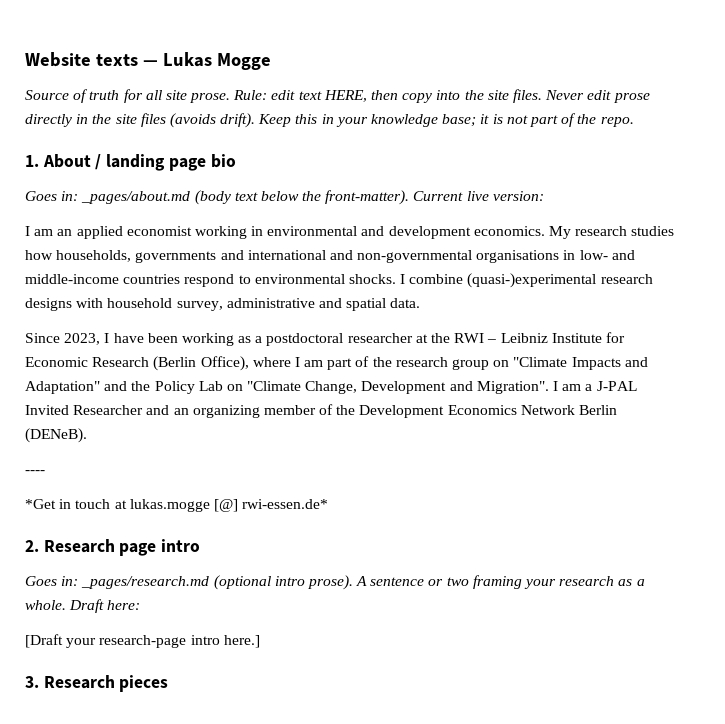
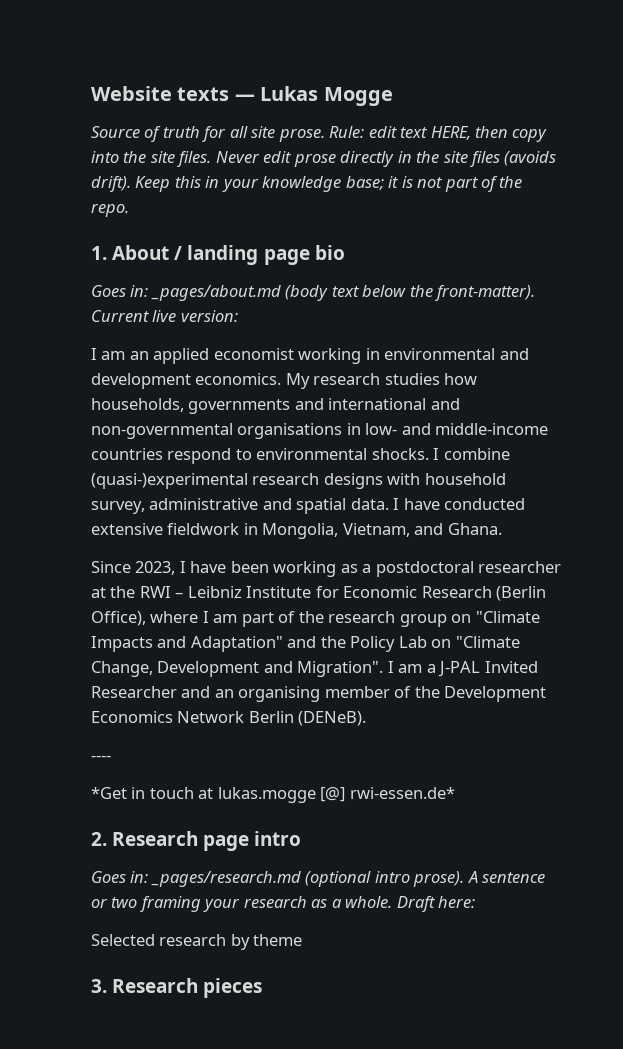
(421, 303) none -> [393,498,526,510] [91,523,502,539] I have conducted extensive fieldwork in Mongolia, Vietnam, and Ghana.
[192,405,260,418] organizing -> [238,686,321,702] organising
[25,634,260,648] [Draft your research-page intro here.] -> [91,934,303,950] Selected research by theme

